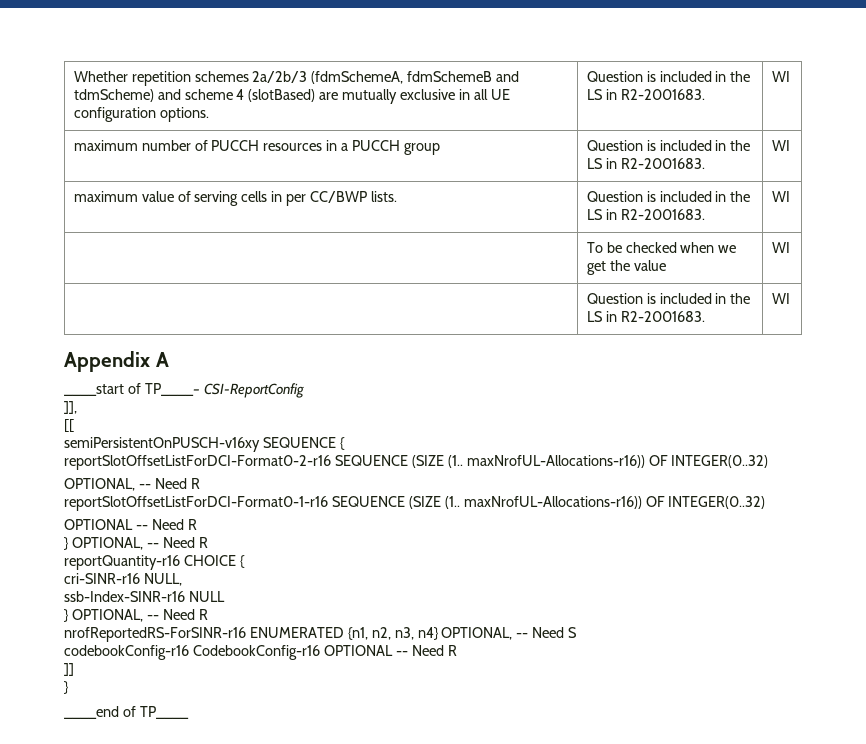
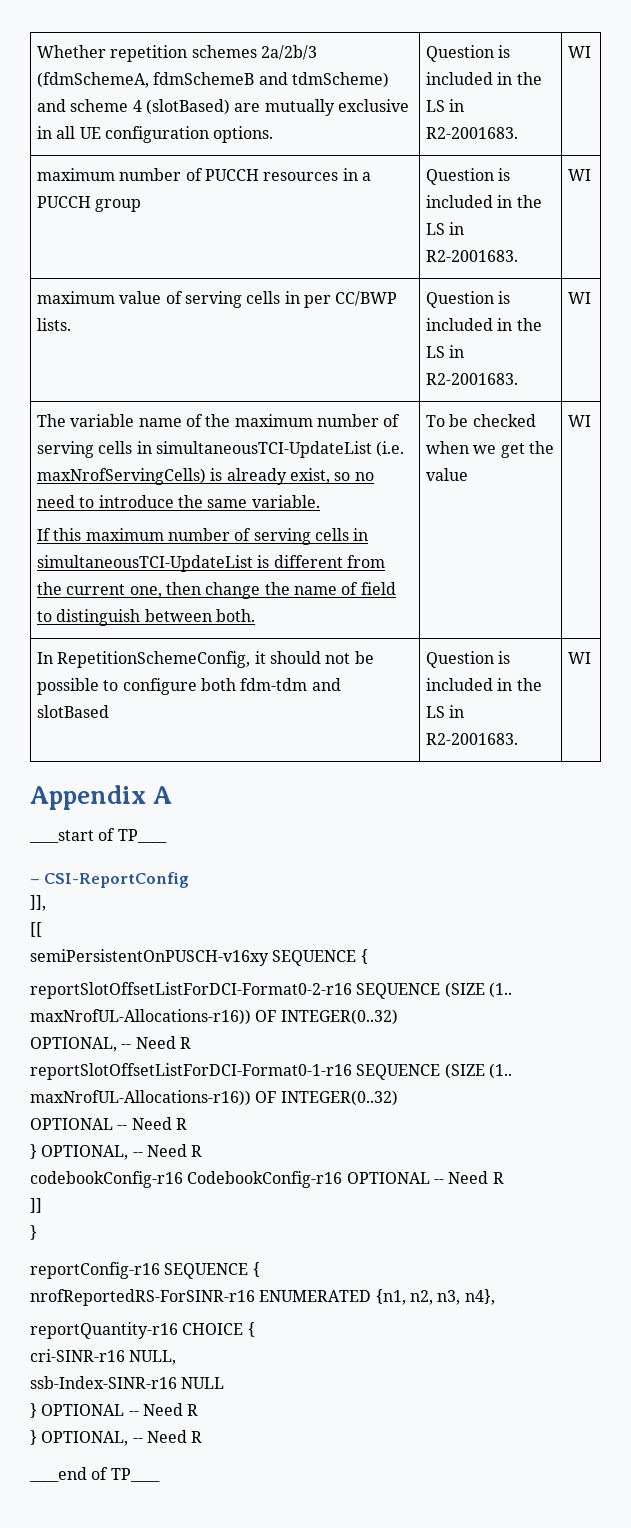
(790, 196) none -> [37,414,401,427] [37,441,405,458] [37,468,374,485] [37,495,320,508] [37,528,369,545] [37,555,386,572] [37,582,396,599] [37,609,256,626] The variable name of the maximum number of serving cells in simultaneousTCI-UpdateList (i.e. maxNrofServingCells) is already exist, so no need to introduce the same variable. // If this maximum number of serving cells in simultaneousTCI-UpdateList is different from the current one, then change the name of field to distinguish between both.
(790, 247) none -> [37,651,374,668] [37,678,341,695] [37,705,110,718] In RepetitionSchemeConfig, it should not be possible to configure both fdm-tdm and slotBased
[144,383,200,396] TP____– -> [117,829,167,843] [30,879,40,884] TP____ // –
(208, 542) none -> [30,1171,504,1188] [30,1198,42,1213] [30,1225,37,1240] [30,1262,260,1279] [30,1289,495,1306] // codebookConfig-r16 CodebookConfig-r16 OPTIONAL -- Need R // ]] // } // reportConfig-r16 SEQUENCE { // nrofReportedRS-ForSINR-r16 ENUMERATED {n1, n2, n3, n4},
[64,609,208,622] [64,627,578,642] [64,645,457,660] [64,663,74,676] [64,681,69,694] // } OPTIONAL, -- Need R // nrofReportedRS-ForSINR-r16 ENUMERATED {n1, n2, n3, n4} OPTIONAL, -- Need S // codebookConfig-r16 CodebookConfig-r16 OPTIONAL -- Need R // ]] // } -> [30,1403,199,1418] [30,1430,203,1446] // } OPTIONAL -- Need R // } OPTIONAL, -- Need R

